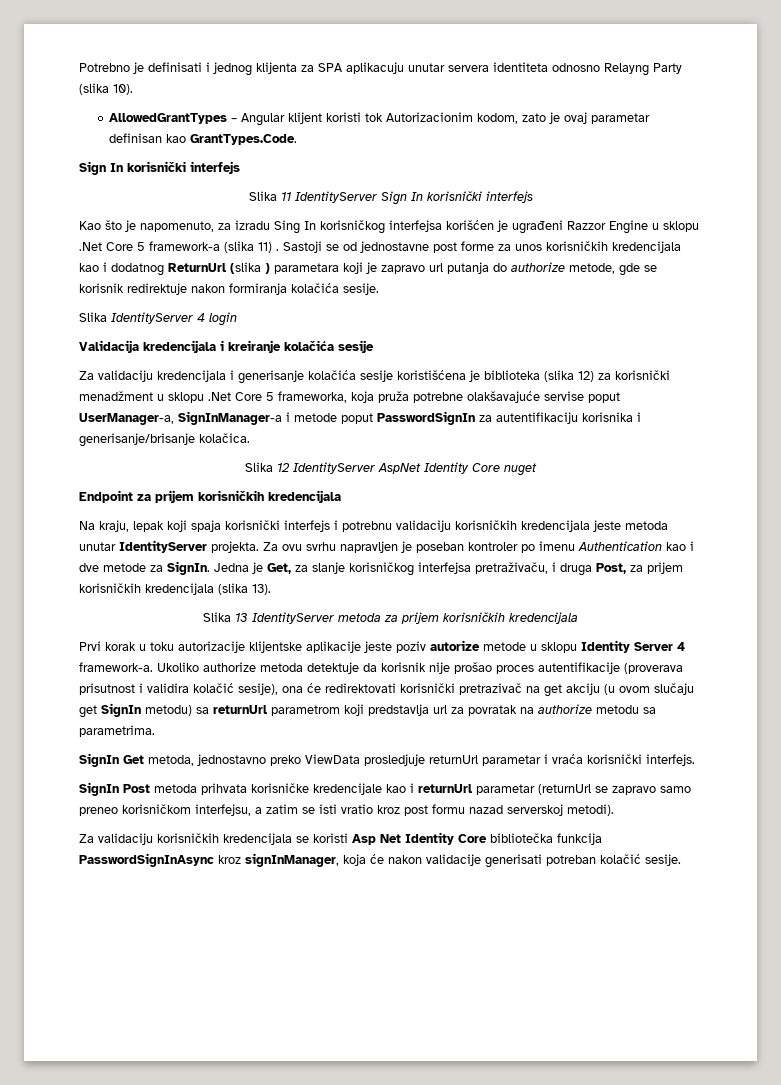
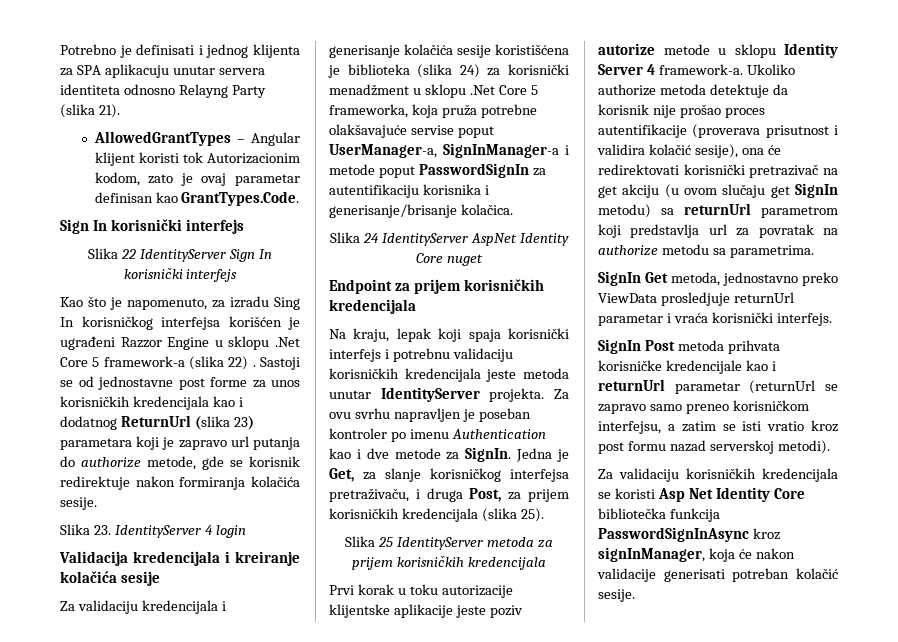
[113,84,133,95] 10). -> [98,104,120,118] 21).
[280,192,291,201] 11 -> [121,249,137,259] 22
[258,242,272,253] 11) -> [228,356,249,370] 22)
[265,263,270,274] ) -> [233,416,254,430] 23)
(107, 317) none -> [93,525,111,535] 23.
[578,371,594,382] 12) -> [459,64,480,78] 24)
[277,463,290,472] 12 -> [363,233,380,243] 24
[252,584,271,595] [203,612,248,622] 13). // Slika 13 -> [520,508,544,522] [345,536,394,547] 25). // Slika 25

